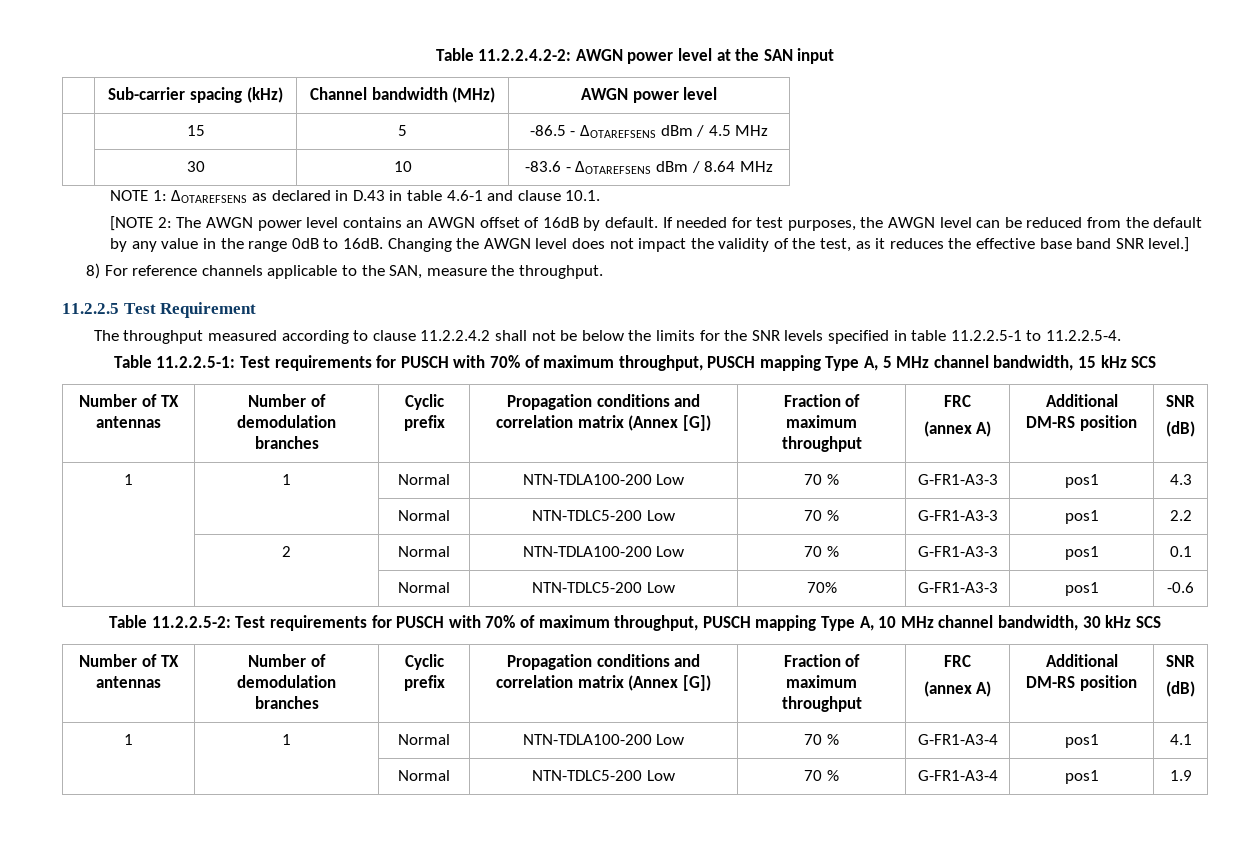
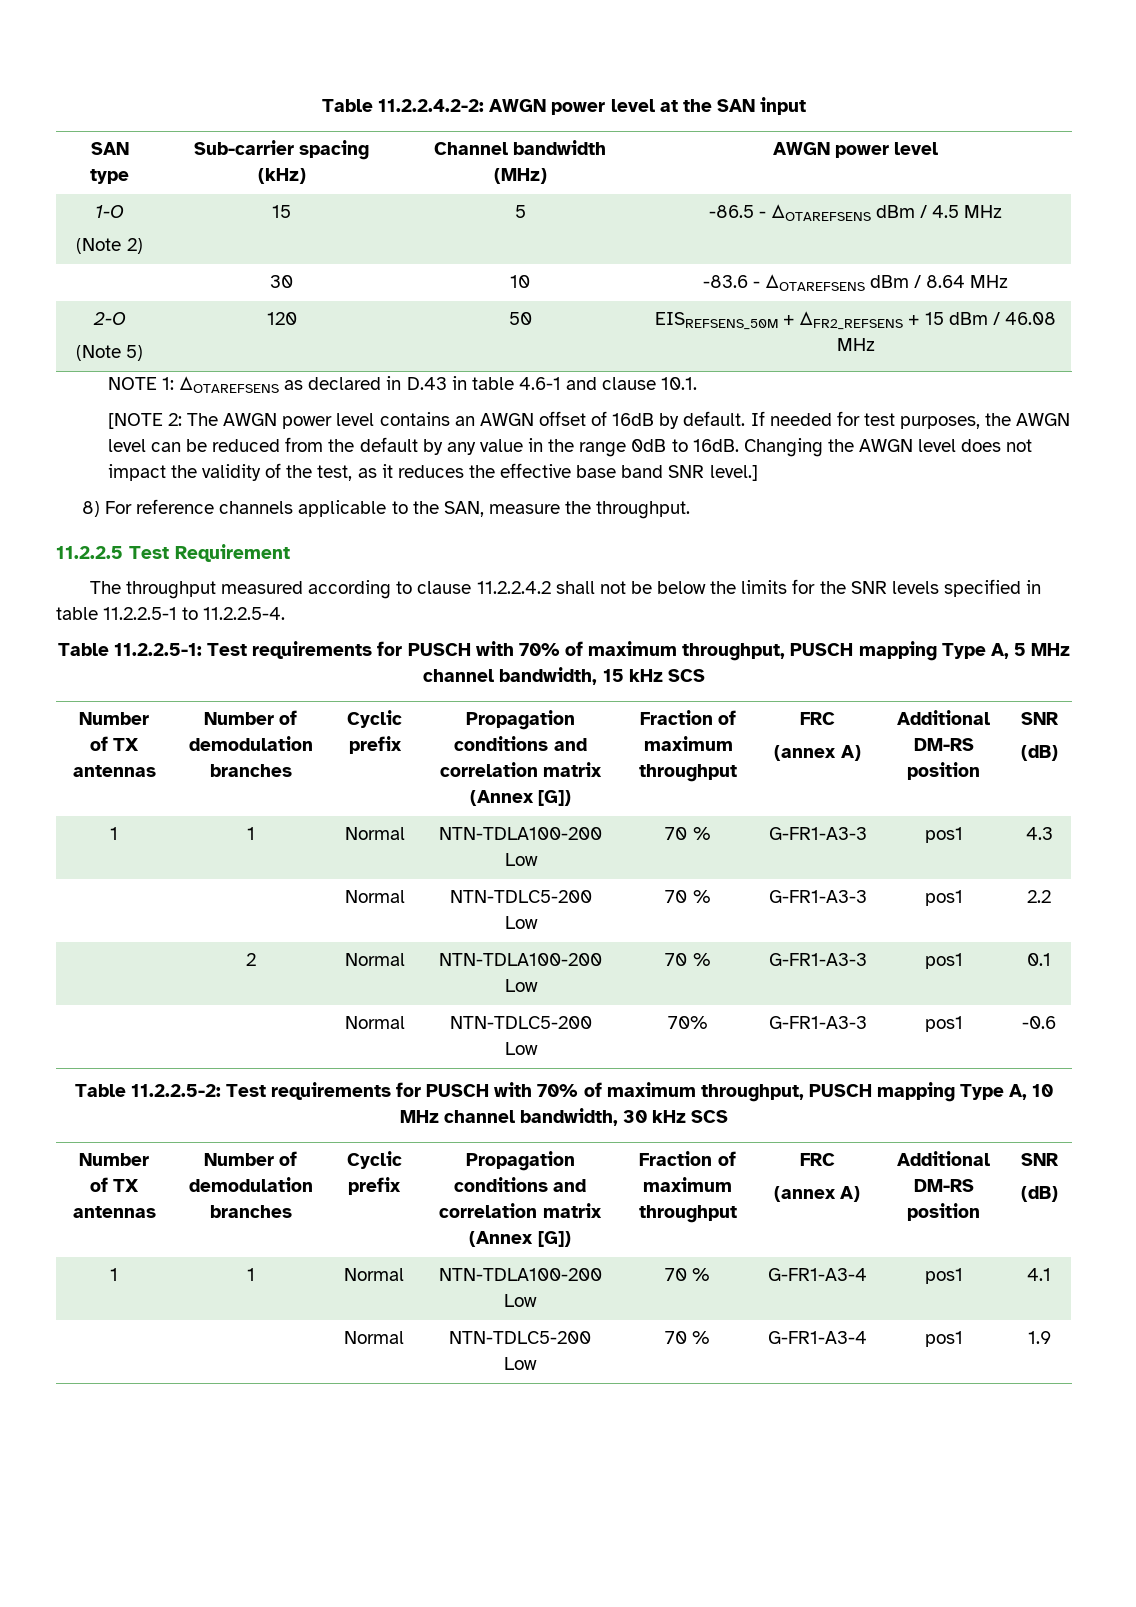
(835, 56) none -> [90,142,129,155] [90,169,129,184] SAN type
(718, 93) none -> [95,205,124,218] [76,238,143,254] 1-O // (Note 2)
(773, 166) none -> [92,312,126,325] [75,345,144,361] [266,312,297,325] [508,312,532,325] [655,311,1056,330] [836,338,875,351] // 2-O // (Note 5) | 120 | 50 | EISREFSENS_50M + ΔFR2_REFSENS + 15 dBm / 46.08 MHz

